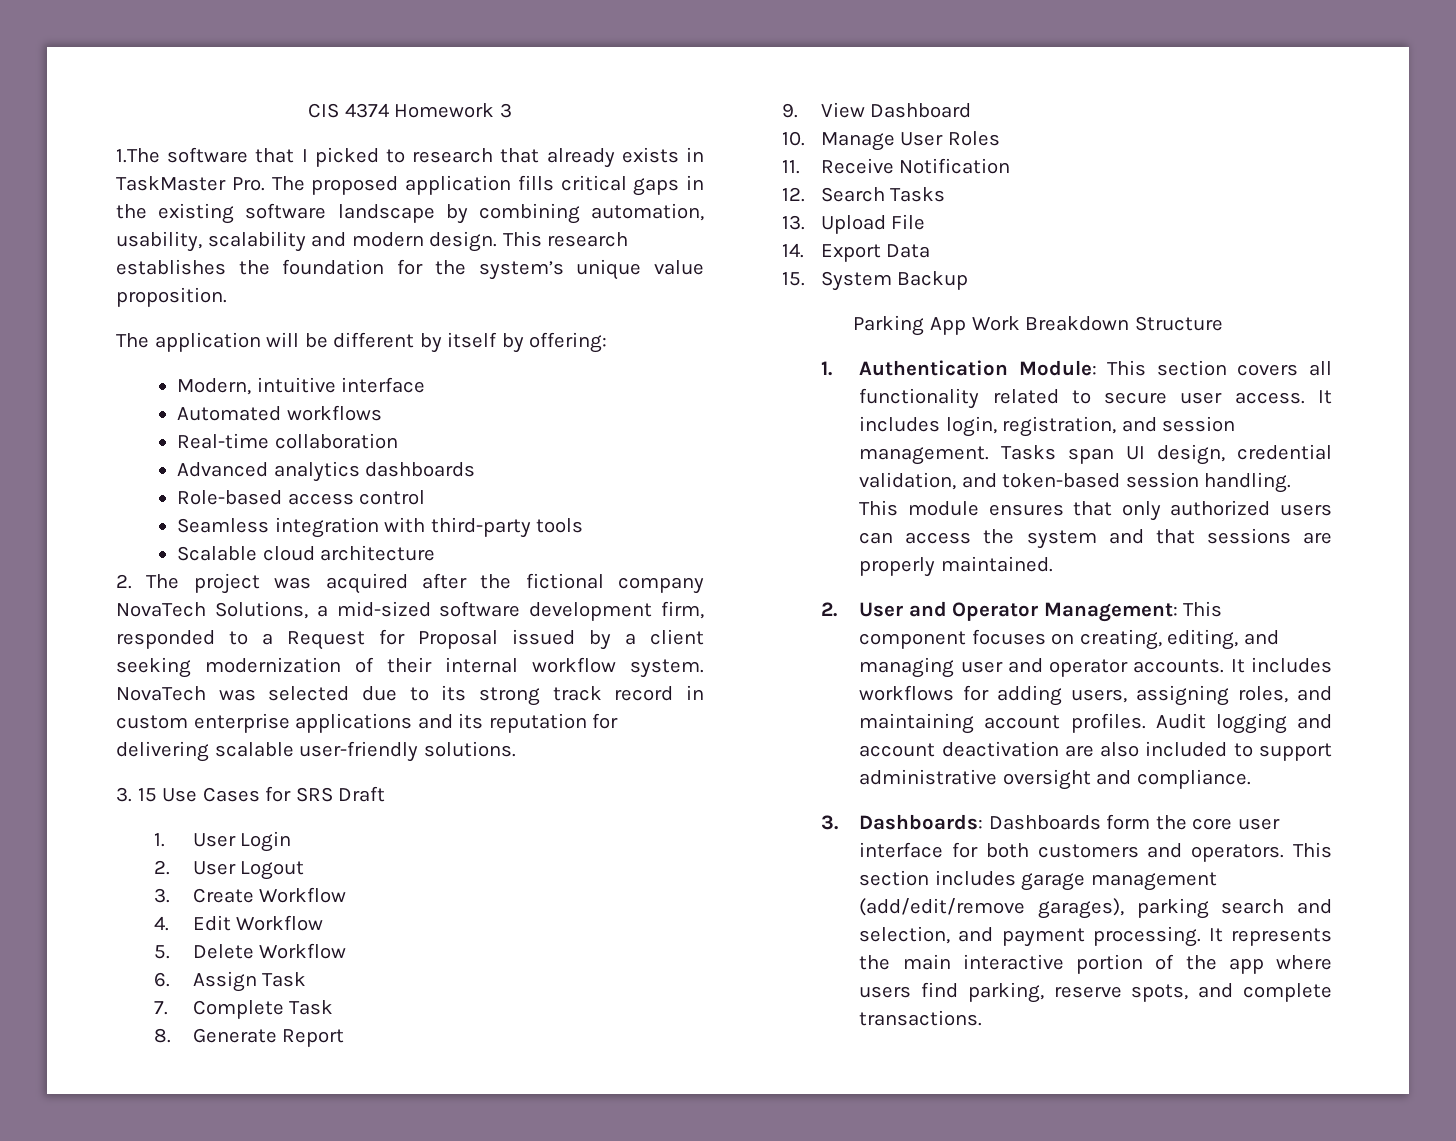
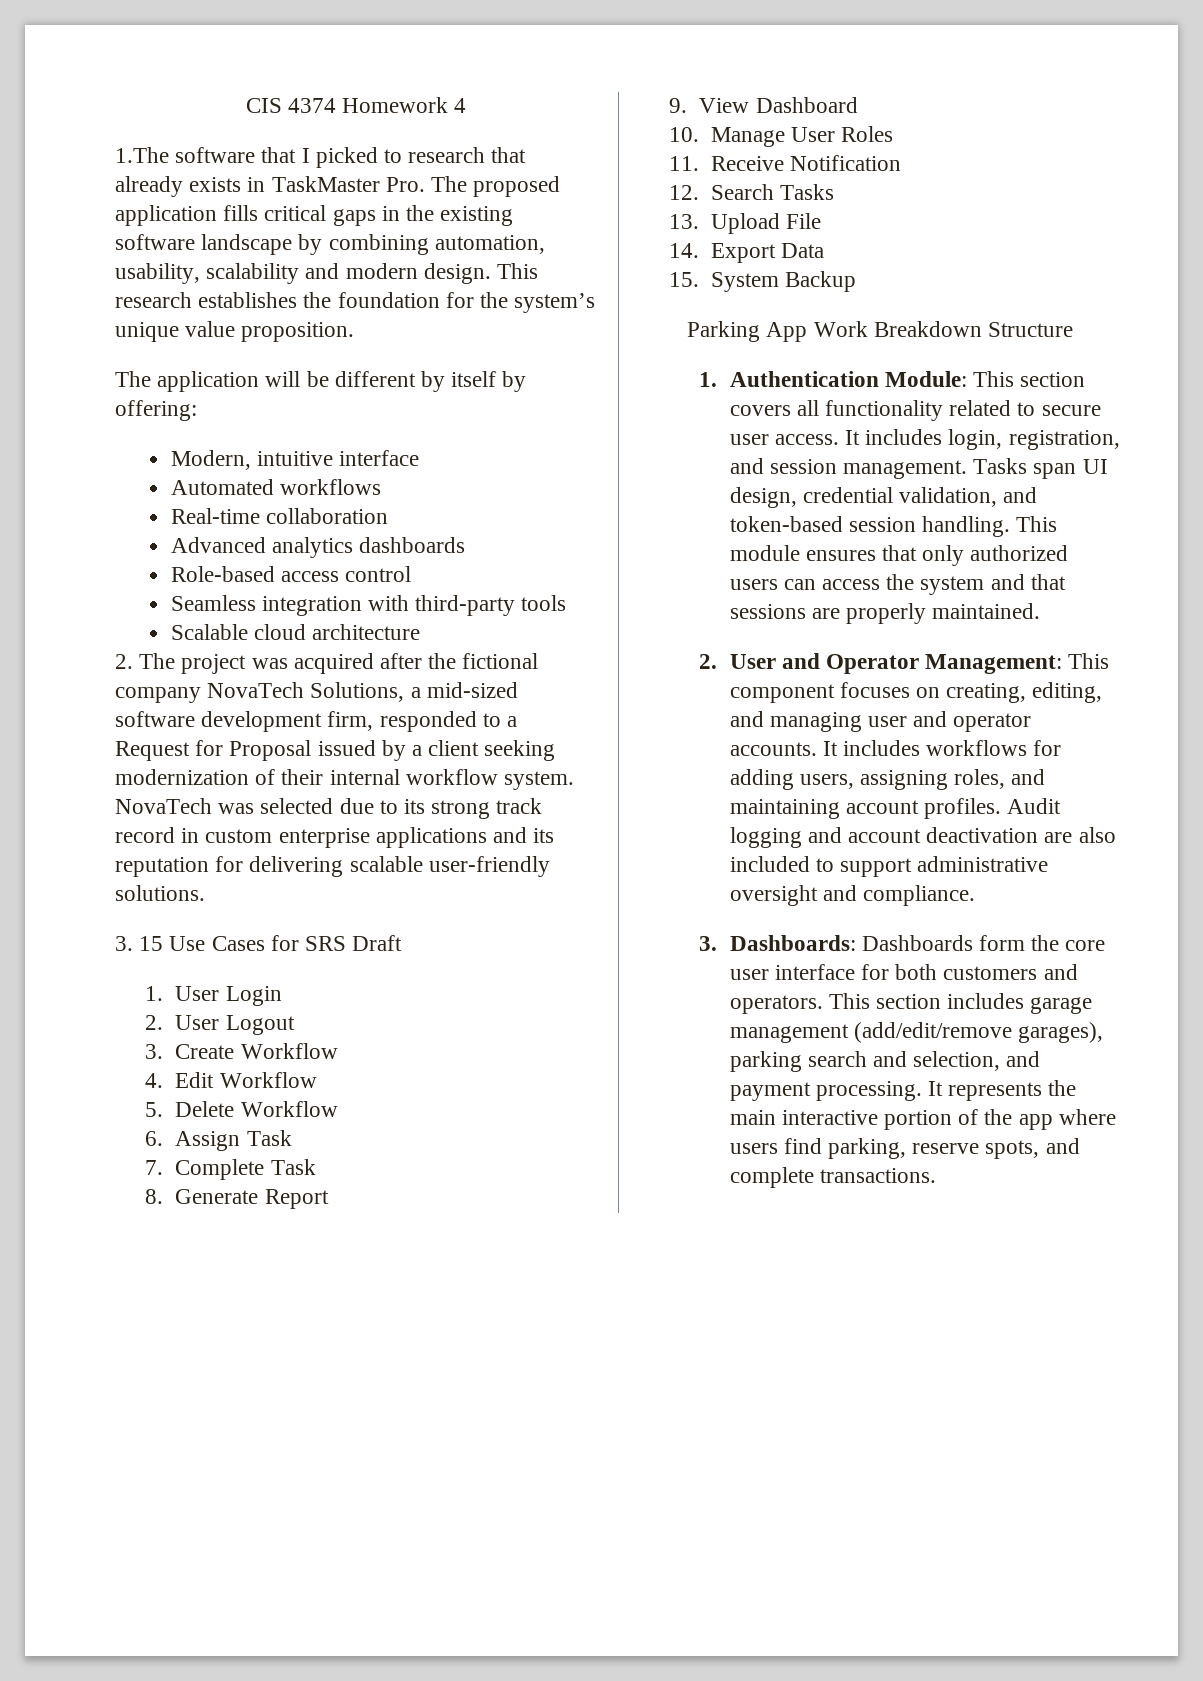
[499,103,512,118] 3 -> [454,98,467,113] 4

